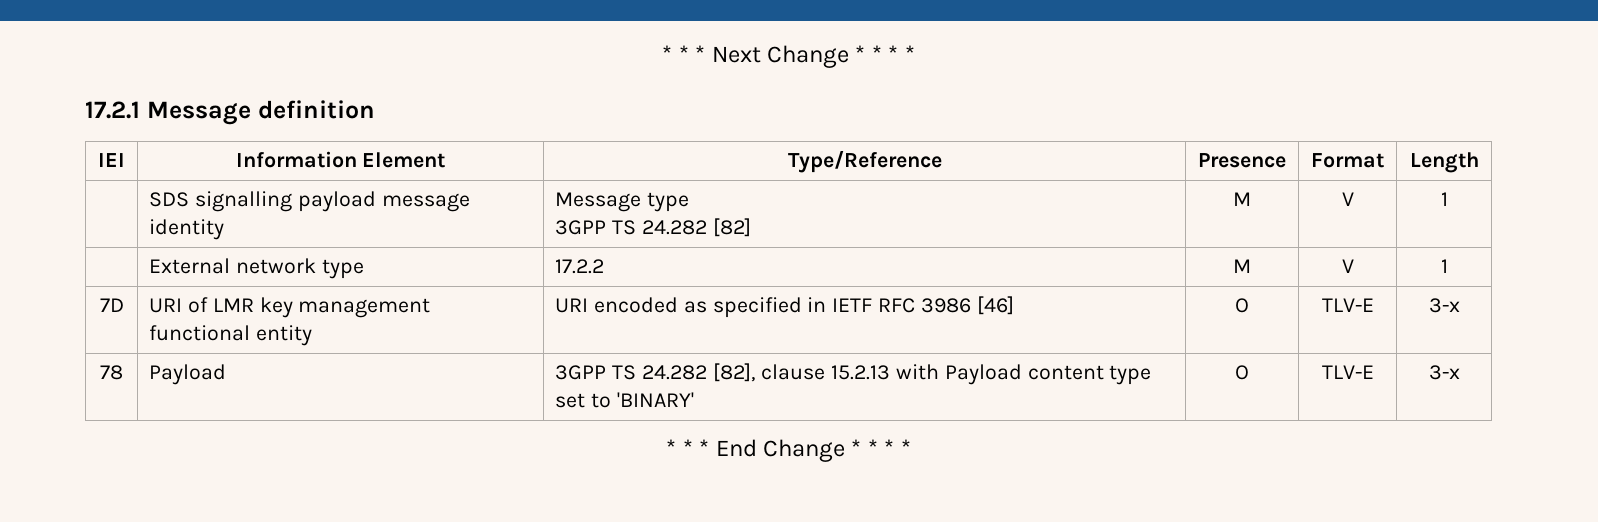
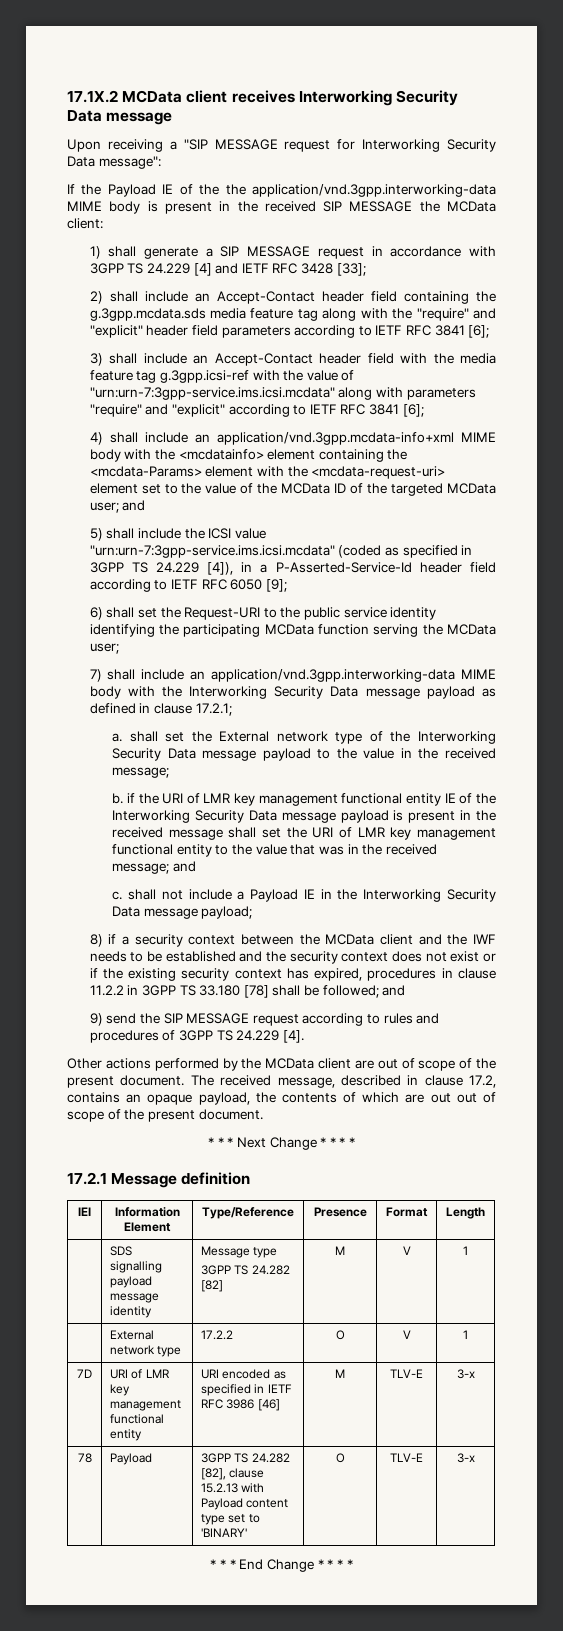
(662, 53) none -> [67,90,458,106] [67,110,173,125] [67,139,496,152] [67,156,161,169] [67,184,497,197] [67,201,497,214] [67,218,103,229] [89,246,496,259] [89,263,366,276] [89,291,497,304] [89,308,496,321] [89,325,490,338] [89,353,496,366] [89,370,355,383] [89,387,476,400] [89,404,424,417] [89,432,496,445] [89,449,408,462] [89,466,446,479] [89,483,496,496] [89,500,146,513] [89,528,266,541] [89,545,473,558] [89,562,496,575] [89,579,287,592] [89,607,437,620] [89,624,496,637] [89,643,119,654] [89,669,496,682] [89,686,497,699] [89,703,232,716] [112,731,497,744] [112,748,497,761] [112,767,170,778] [112,793,497,806] [112,810,496,823] [112,827,496,840] [112,844,437,857] [112,861,196,874] [112,889,496,902] [112,906,253,919] [89,934,496,947] [89,951,497,964] [89,968,496,981] [89,985,406,998] [89,1013,440,1026] [89,1030,304,1043] [67,1058,496,1071] [67,1075,496,1088] [67,1092,497,1105] [67,1109,263,1122] 17.1X.2 MCData client receives Interworking Security Data message // Upon receiving a "SIP MESSAGE request for Interworking Security Data message": // If the Payload IE of the the application/vnd.3gpp.interworking-data MIME body is present in the received SIP MESSAGE the MCData client: // 1) shall generate a SIP MESSAGE request in accordance with 3GPP TS 24.229 [4] and IETF RFC 3428 [33]; // 2) shall include an Accept-Contact header field containing the g.3gpp.mcdata.sds media feature tag along with the "require" and "explicit" header field parameters according to IETF RFC 3841 [6]; // 3) shall include an Accept-Contact header field with the media feature tag g.3gpp.icsi-ref with the value of "urn:urn-7:3gpp-service.ims.icsi.mcdata" along with parameters "require" and "explicit" according to IETF RFC 3841 [6]; // 4) shall include an application/vnd.3gpp.mcdata-info+xml MIME body with the <mcdatainfo> element containing the <mcdata-Params> element with the <mcdata-request-uri> element set to the value of the MCData ID of the targeted MCData user; and // 5) shall include the ICSI value "urn:urn-7:3gpp-service.ims.icsi.mcdata" (coded as specified in 3GPP TS 24.229 [4]), in a P-Asserted-Service-Id header field according to IETF RFC 6050 [9]; // 6) shall set the Request-URI to the public service identity identifying the participating MCData function serving the MCData user; // 7) shall include an application/vnd.3gpp.interworking-data MIME body with the Interworking Security Data message payload as defined in clause 17.2.1; // a. shall set the External network type of the Interworking Security Data message payload to the value in the received message; // b. if the URI of LMR key management functional entity IE of the Interworking Security Data message payload is present in the received message shall set the URI of LMR key management functional entity to the value that was in the received message; and // c. shall not include a Payload IE in the Interworking Security Data message payload; // 8) if a security context between the MCData client and the IWF needs to be established and the security context does not exist or if the existing security context has expired, procedures in clause 11.2.2 in 3GPP TS 33.180 [78] shall be followed; and // 9) send the SIP MESSAGE request according to rules and procedures of 3GPP TS 24.229 [4]. // Other actions performed by the MCData client are out of scope of the present document. The received message, described in clause 17.2, contains an opaque payload, the contents of which are out out of scope of the present document. //
[1233,259,1251,273] M -> [335,1330,345,1340] O
[1235,298,1249,313] O -> [335,1369,345,1378] M

